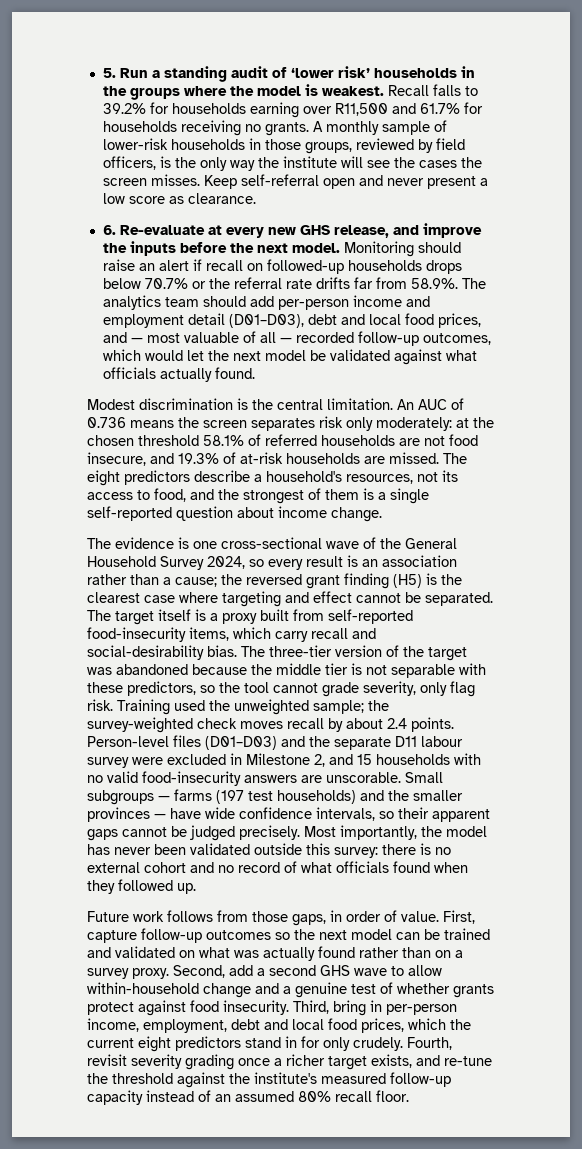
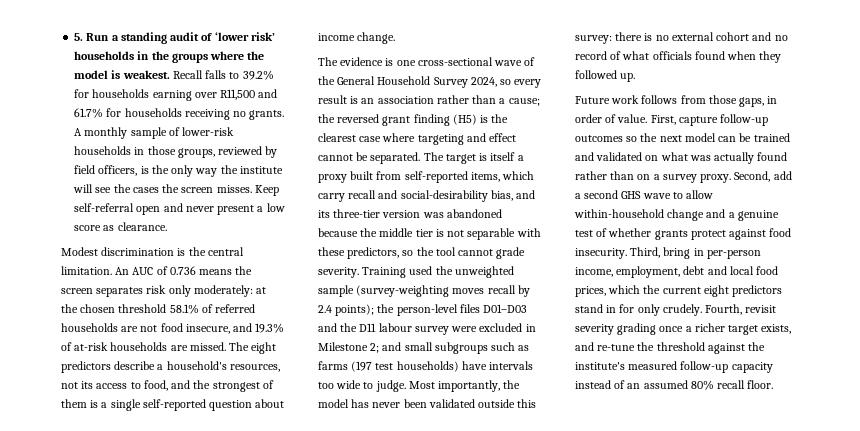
[102,223,482,238] [102,241,461,257] [102,259,462,274] [102,277,486,289] [102,295,430,310] [102,313,481,328] [102,331,491,346] [102,349,477,365] [102,367,255,382] // 6. Re-evaluate at every new GHS release, and improve the inputs before the next model. Monitoring should raise an alert if recall on followed-up households drops below 70.7% or the referral rate drifts far from 58.9%. The analytics team should add per-person income and employment detail (D01–D03), debt and local food prices, and — most valuable of all — recorded follow-up outcomes, which would let the next model be validated against what officials actually found. -> (167, 226) none
[158,609,206,621] itself is -> [479,152,516,161] is itself
[87,627,186,642] food-insecurity -> (468, 177) none
[207,645,467,661] bias. The three-tier version of the target -> [490,190,536,201] [318,209,421,218] bias, and its three-tier version
[363,681,475,697] [87,699,389,715] [87,717,454,733] [87,735,391,750] severity, only flag risk. Training used the unweighted sample; the survey-weighted check moves recall by about 2.4 points. Person-level files (D01–D03) and the separate -> [318,266,514,278] [318,285,530,297] [318,304,528,316] [318,323,358,332] severity. Training used the unweighted sample (survey-weighting moves recall by 2.4 points); the person-level files D01–D03 and the
[314,753,481,767] [87,771,443,786] [87,789,463,805] [87,807,490,822] [87,825,300,841] 2, and 15 households with no valid food-insecurity answers are unscorable. Small subgroups — farms (197 test households) and the smaller provinces — have wide confidence intervals, so their apparent gaps cannot be judged precisely. -> [370,342,530,354] [318,361,534,372] [318,380,406,392] 2; and small subgroups such as farms (197 test households) have intervals too wide to judge.

